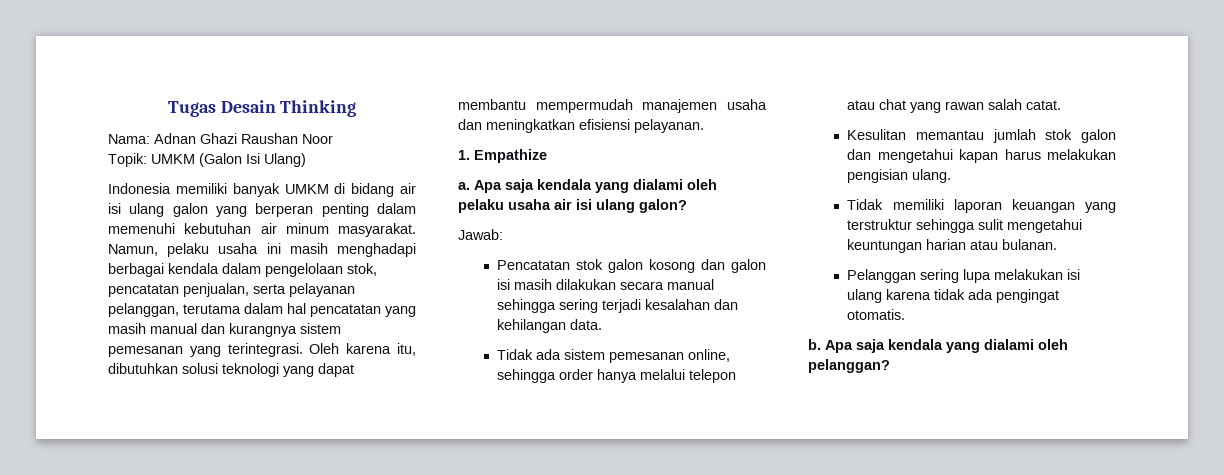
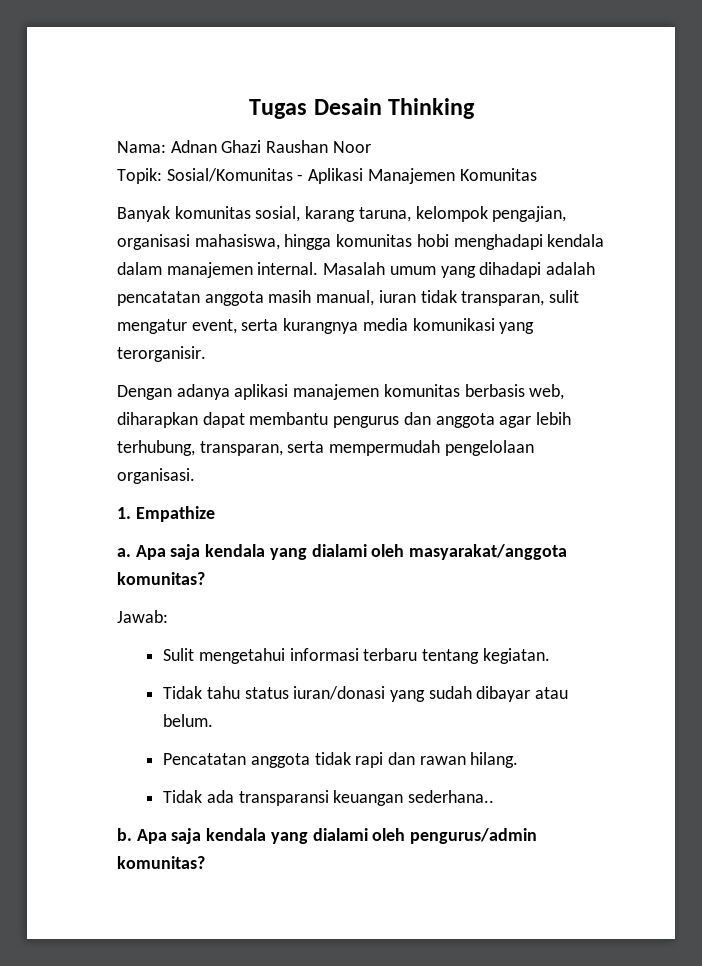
[151,153,306,167] [108,183,416,197] [108,203,416,217] [108,223,416,237] [108,243,416,257] [108,263,377,277] [108,283,355,297] [108,303,416,317] [108,323,341,337] [108,343,417,357] [108,363,354,377] [458,99,767,113] [458,119,704,133] UMKM (Galon Isi Ulang) // Indonesia memiliki banyak UMKM di bidang air isi ulang galon yang berperan penting dalam memenuhi kebutuhan air minum masyarakat. Namun, pelaku usaha ini masih menghadapi berbagai kendala dalam pengelolaan stok, pencatatan penjualan, serta pelayanan pelanggan, terutama dalam hal pencatatan yang masih manual dan kurangnya sistem pemesanan yang terintegrasi. Oleh karena itu, dibutuhkan solusi teknologi yang dapat membantu mempermudah manajemen usaha dan meningkatkan efisiensi pelayanan. -> [166,168,537,184] [117,206,567,222] [117,234,605,250] [117,262,596,278] [117,290,580,306] [117,318,535,334] [117,346,206,362] [117,384,565,400] [117,412,572,428] [117,440,534,456] [117,468,195,484] Sosial/Komunitas - Aplikasi Manajemen Komunitas // Banyak komunitas sosial, karang taruna, kelompok pengajian, organisasi mahasiswa, hingga komunitas hobi menghadapi kendala dalam manajemen internal. Masalah umum yang dihadapi adalah pencatatan anggota masih manual, iuran tidak transparan, sulit mengatur event, serta kurangnya media komunikasi yang terorganisir. // Dengan adanya aplikasi manajemen komunitas berbasis web, diharapkan dapat membantu pengurus dan anggota agar lebih terhubung, transparan, serta mempermudah pengelolaan organisasi.
[458,199,687,213] [458,229,503,240] [497,259,766,273] [497,279,715,290] [497,299,739,313] [497,319,603,333] [497,349,731,363] [497,369,737,383] [847,99,1062,113] [847,129,1116,143] [847,149,1116,163] [847,169,952,183] [847,199,1116,213] [847,219,1083,233] [847,239,1058,253] [847,269,1081,283] [847,289,1060,303] [847,309,906,320] pelaku usaha air isi ulang galon? // Jawab: // Pencatatan stok galon kosong dan galon isi masih dilakukan secara manual sehingga sering terjadi kesalahan dan kehilangan data. // Tidak ada sistem pemesanan online, sehingga order hanya melalui telepon atau chat yang rawan salah catat. // Kesulitan memantau jumlah stok galon dan mengetahui kapan harus melakukan pengisian ulang. // Tidak memiliki laporan keuangan yang terstruktur sehingga sulit mengetahui keuntungan harian atau bulanan. // Pelanggan sering lupa melakukan isi ulang karena tidak ada pengingat otomatis. -> [409,544,568,560] [117,572,205,585] [117,610,168,623] [163,648,550,664] [163,686,569,702] [163,714,214,727] [163,752,519,768] [163,790,495,806] masyarakat/anggota komunitas? // Jawab: // Sulit mengetahui informasi terbaru tentang kegiatan. // Tidak tahu status iuran/donasi yang sudah dibayar atau belum. // Pencatatan anggota tidak rapi dan rawan hilang. // Tidak ada transparansi keuangan sederhana..
[808,359,890,373] pelanggan? -> [410,828,538,844] [117,856,205,869] pengurus/admin komunitas?

